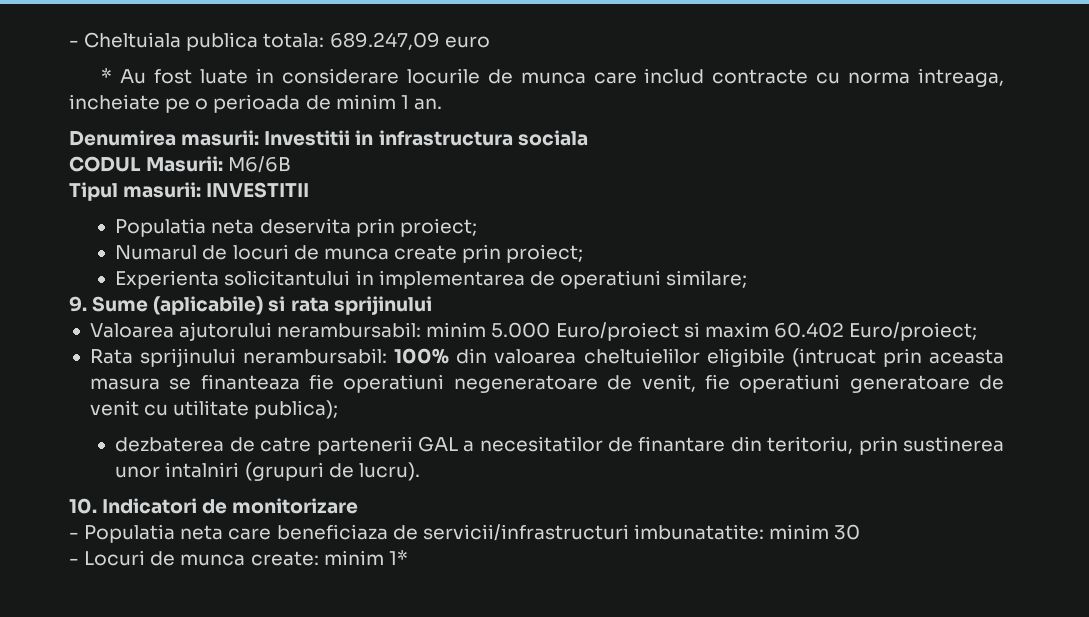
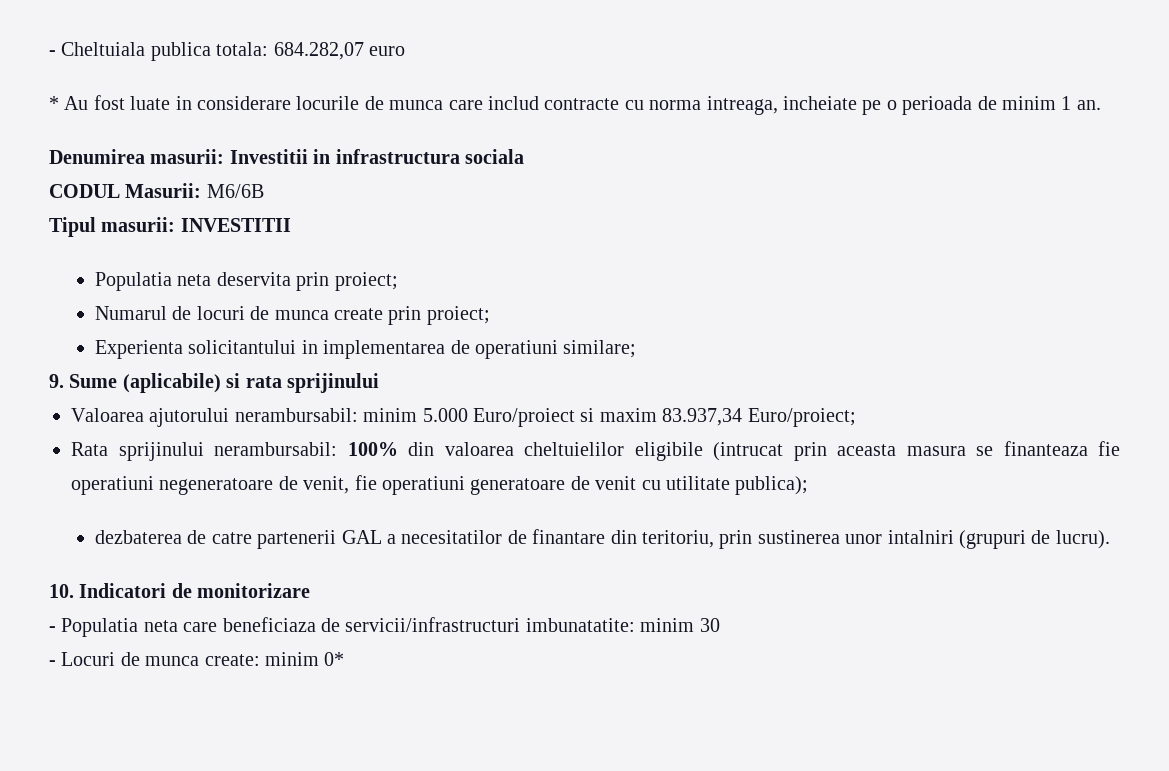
[329,32,440,50] 689.247,09 -> [273,42,364,60] 684.282,07
[773,322,844,338] 60.402 -> [662,408,743,426] 83.937,34
[388,550,408,565] 1* -> [324,652,345,666] 0*

